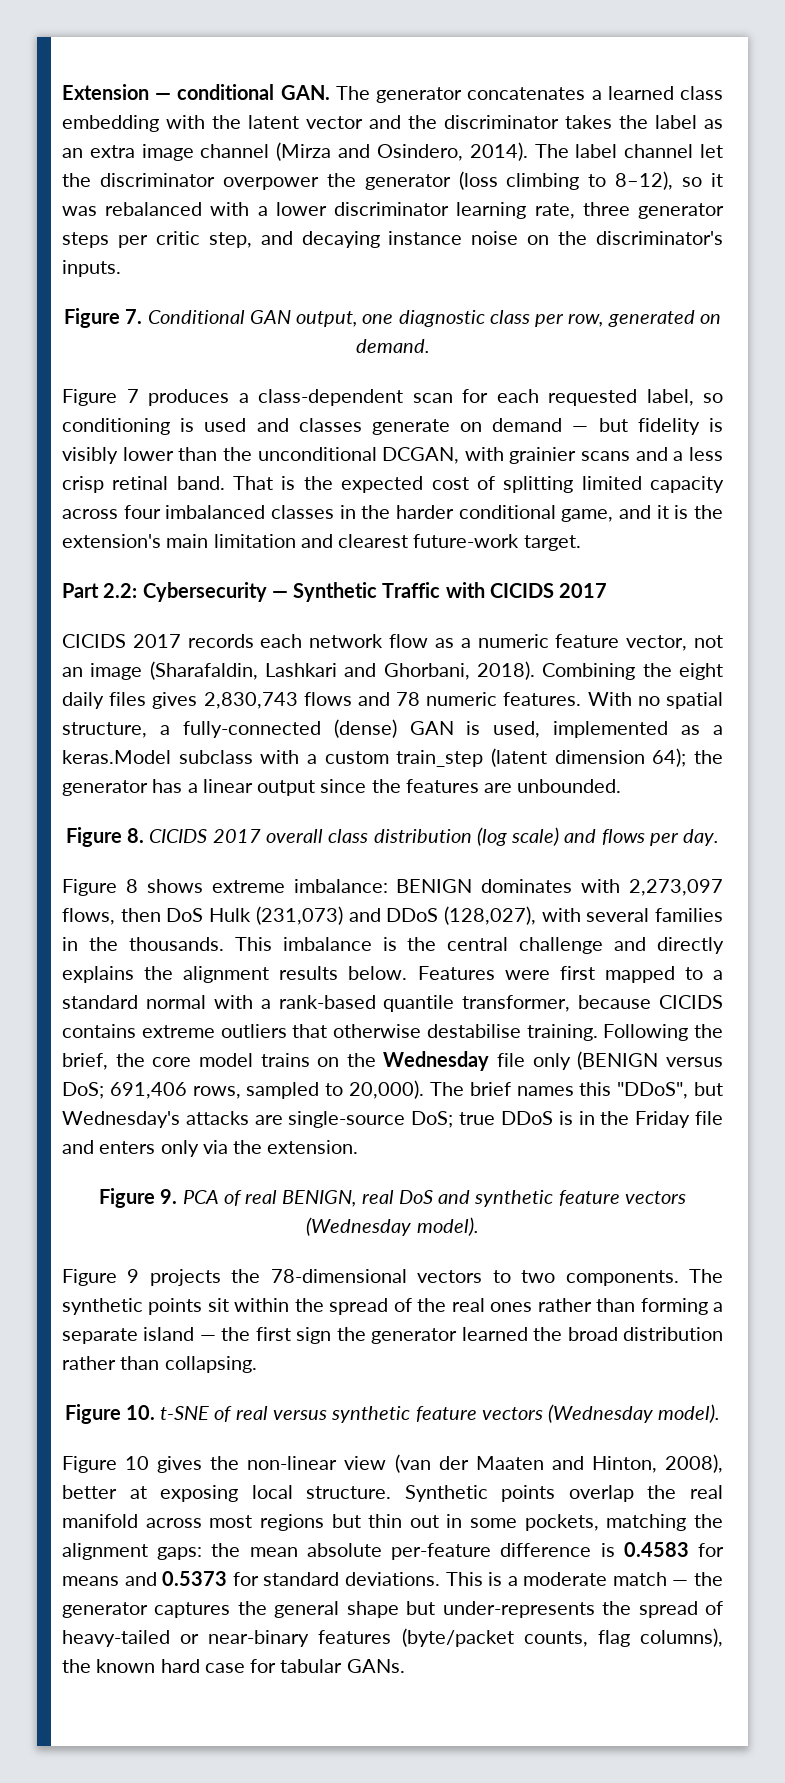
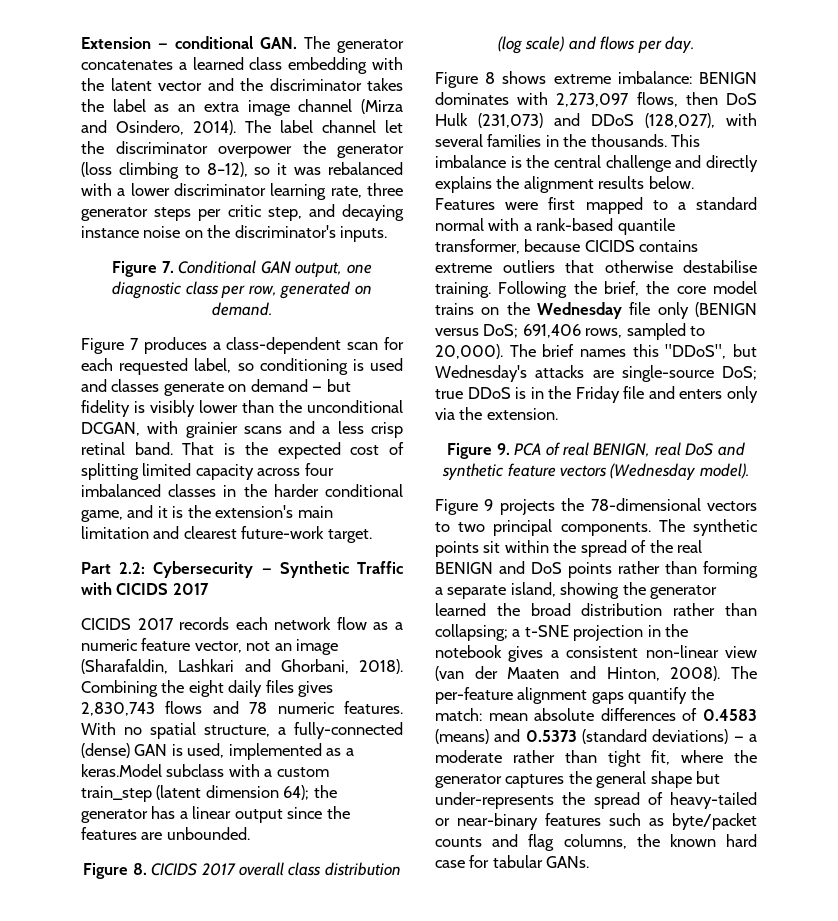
(556, 1276) none -> [493,519,553,536] principal
[490,1302,533,1312] ones -> [435,561,612,578] BENIGN and DoS points
[143,1327,332,1344] island — the first sign -> [510,582,620,599] island, showing
[164,1356,257,1373] [64,1404,721,1424] [62,1456,240,1473] collapsing. // Figure 10. t-SNE of real versus synthetic feature vectors (Wednesday model). // Figure 10 gives the -> [435,624,689,641] [435,645,639,662] collapsing; a t-SNE projection in the notebook gives a consistent
[665,1454,724,1473] [62,1485,723,1502] [62,1514,723,1531] [62,1542,724,1560] [62,1571,689,1586] 2008), better at exposing local structure. Synthetic points overlap the real manifold across most regions but thin out in some pockets, matching the alignment gaps: the mean absolute per-feature difference is 0.4583 for means and 0.5373 for standard deviations. This is a moderate match — -> [670,666,757,681] [435,687,714,704] [435,708,757,721] [435,729,757,744] [435,750,724,767] 2008). The per-feature alignment gaps quantify the match: mean absolute differences of 0.4583 (means) and 0.5373 (standard deviations) — a moderate rather than tight fit, where
[401,1628,723,1647] (byte/packet counts, flag columns), -> [609,813,757,830] [435,834,627,851] such as byte/packet counts and flag columns,

